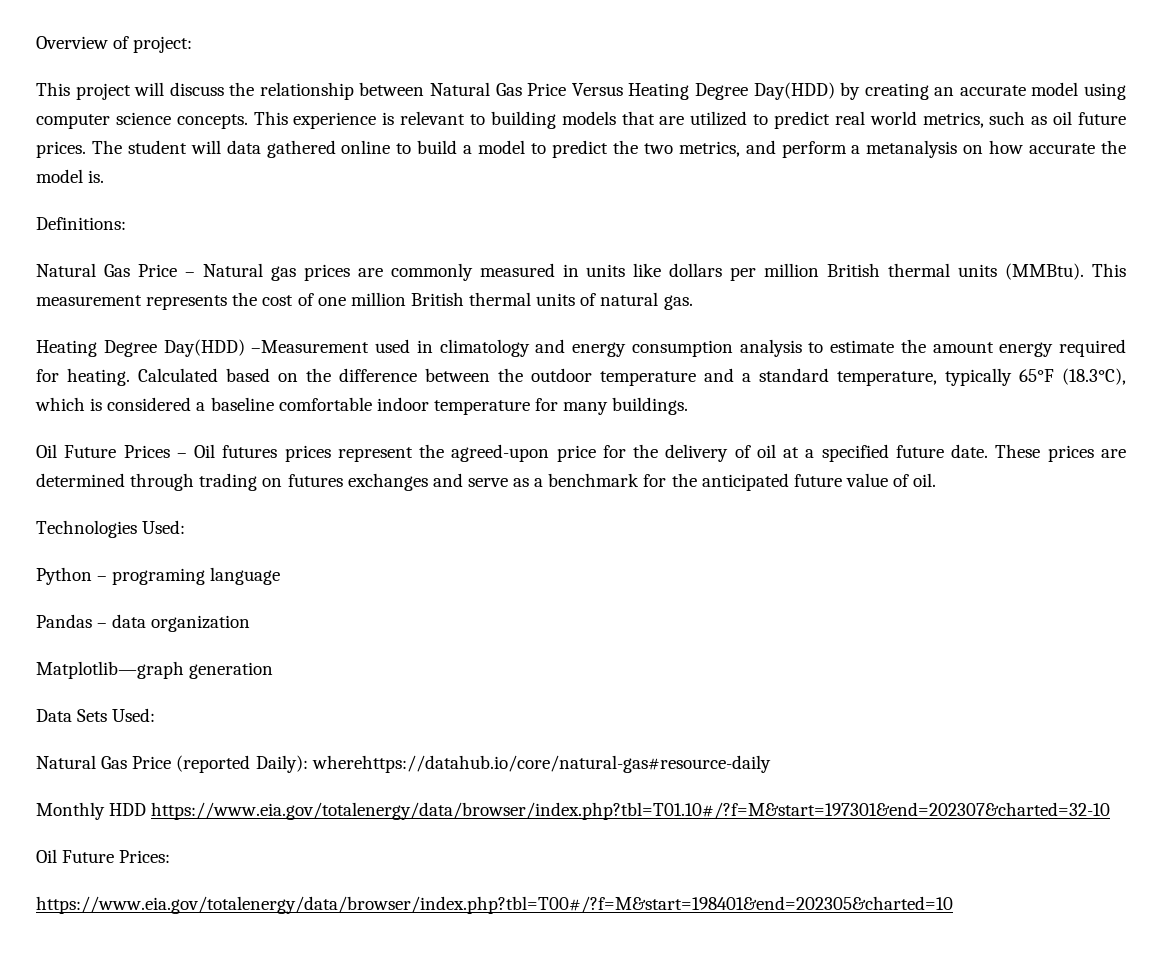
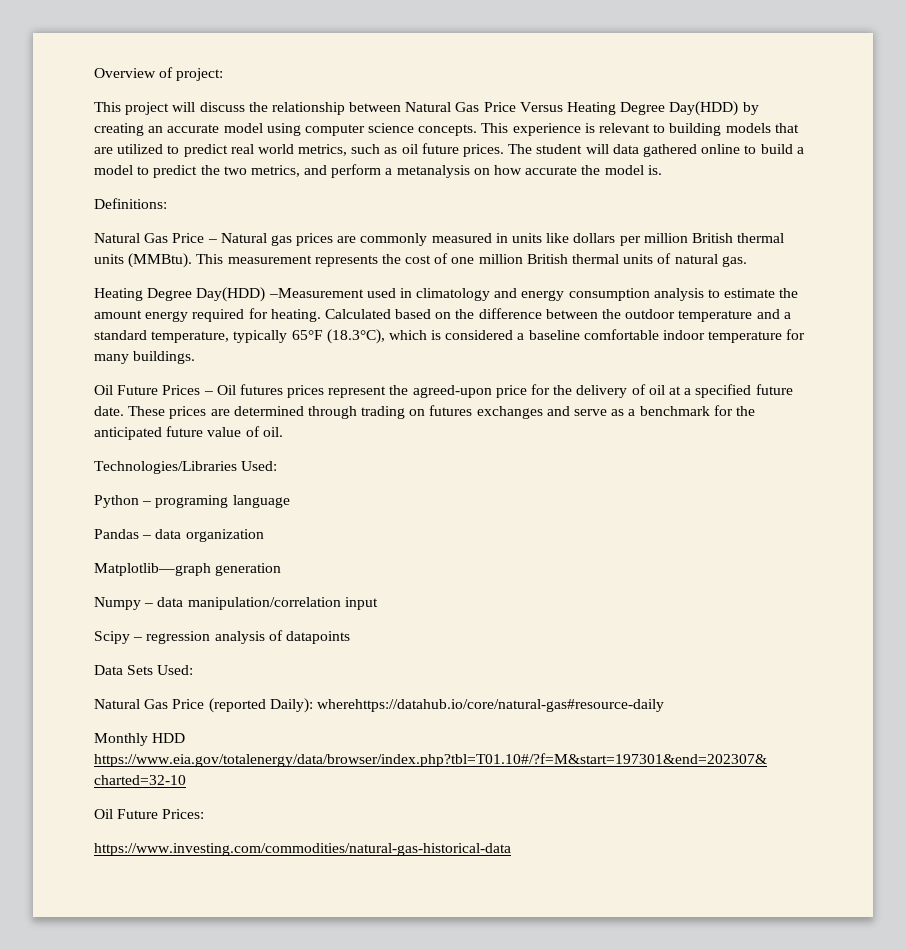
[36,520,137,538] Technologies -> [94,461,237,474] Technologies/Libraries
(274, 670) none -> [94,597,378,610] [94,630,350,644] // Numpy – data manipulation/correlation input // Scipy – regression analysis of datapoints
[36,896,953,914] https://www.eia.gov/totalenergy/data/browser/index.php?tbl=T00#/?f=M&start=198401&end=202305&charted=10 -> [94,843,511,856] https://www.investing.com/commodities/natural-gas-historical-data

